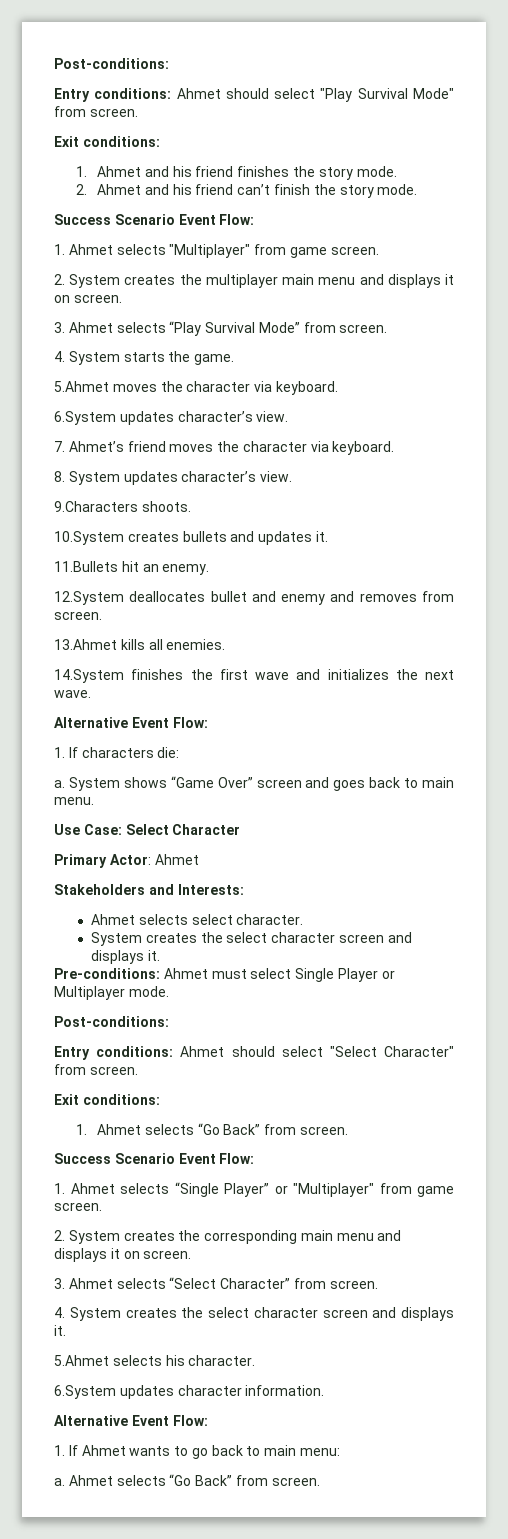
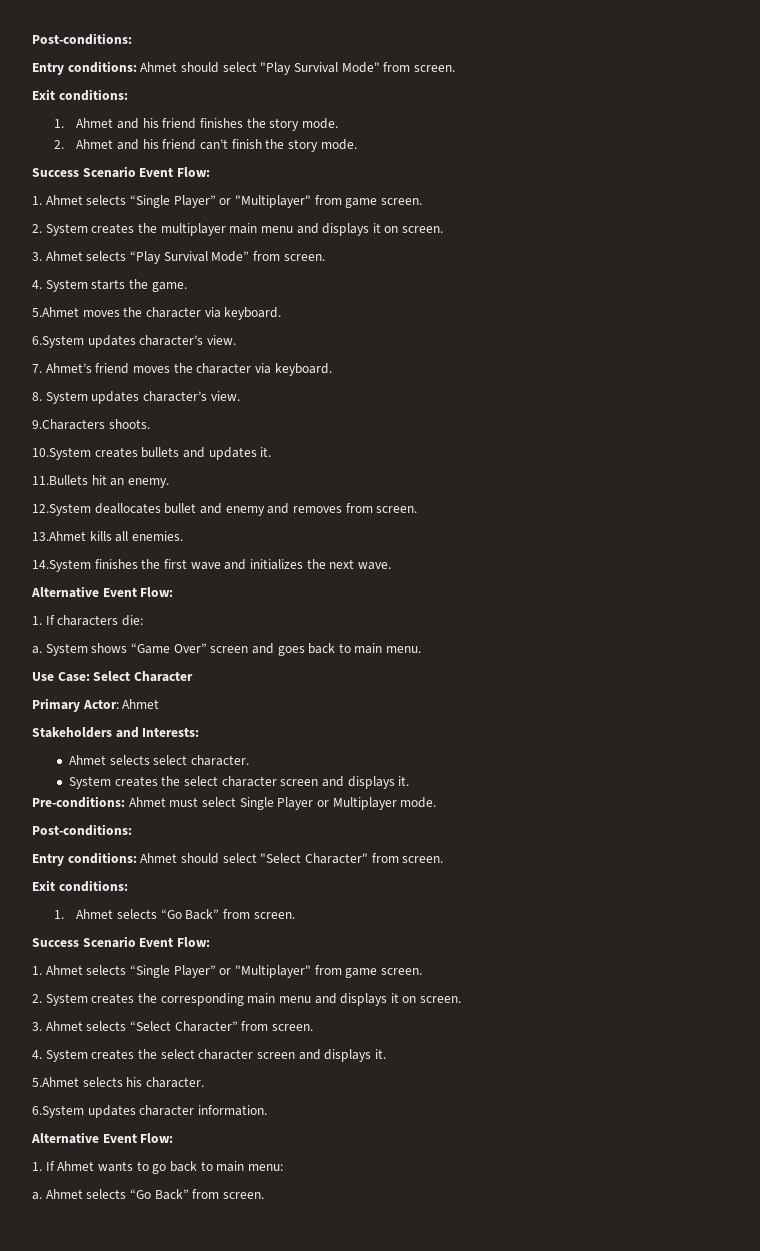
(166, 249) none -> [129,195,232,208] “Single Player” or

